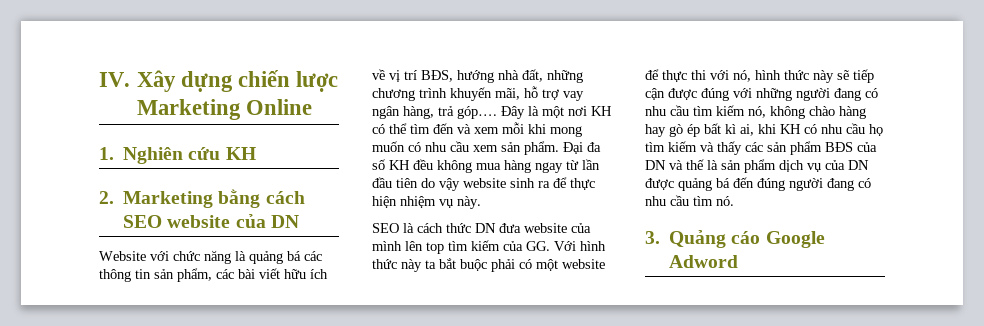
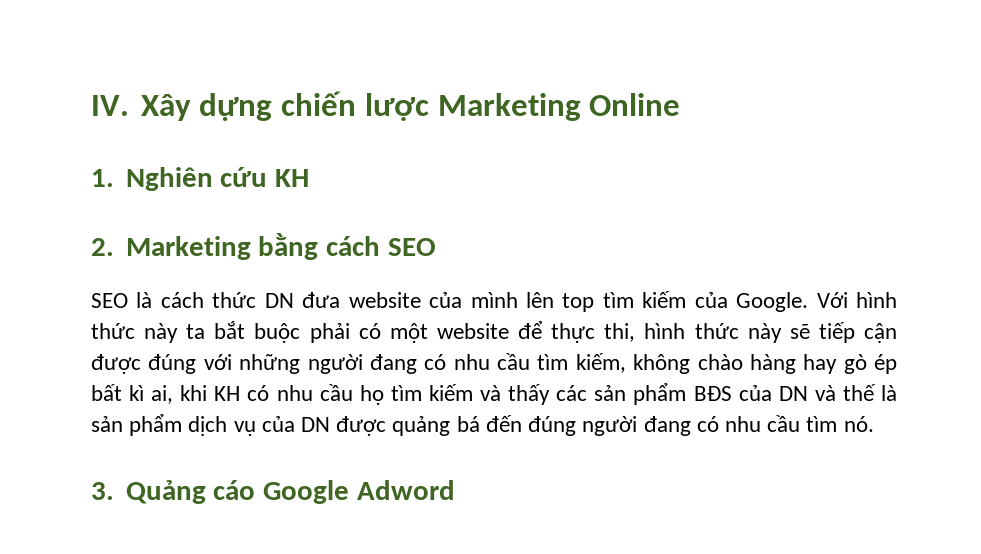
[167,214,299,228] [99,250,322,264] [99,268,328,282] [372,69,583,83] [372,86,584,101] [372,106,612,119] [372,122,582,137] [372,141,601,155] [372,159,600,173] [372,177,595,191] [372,196,481,209] website của DN // Website với chức năng là quảng bá các thông tin sản phẩm, các bài viết hữu ích về vị trí BĐS, hướng nhà đất, những chương trình khuyến mãi, hỗ trợ vay ngân hàng, trả góp…. Đây là một nơi KH có thể tìm đến và xem mỗi khi mong muốn có nhu cầu xem sản phẩm. Đại đa số KH đều không mua hàng ngay từ lần đầu tiên do vậy website sinh ra để thực hiện nhiệm vụ này. -> (436, 247) none
[526,241,550,251] GG. -> [736,292,809,312] Google.
[691,70,751,82] thi với nó, -> [604,323,636,342] thi,
[716,105,766,118] kiếm nó, -> [575,353,626,373] kiếm,

